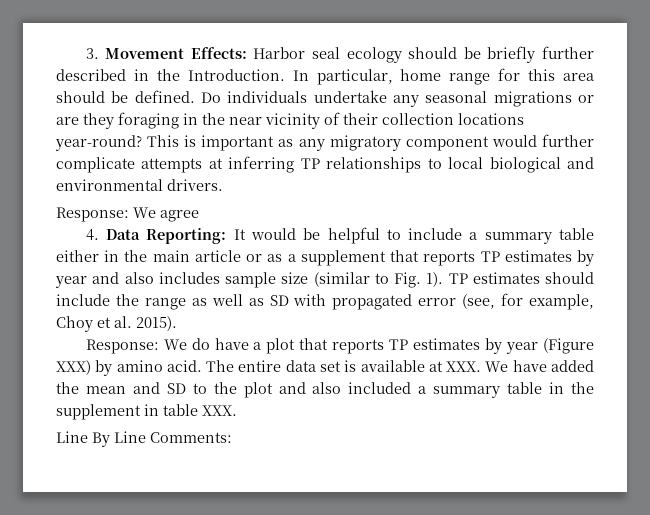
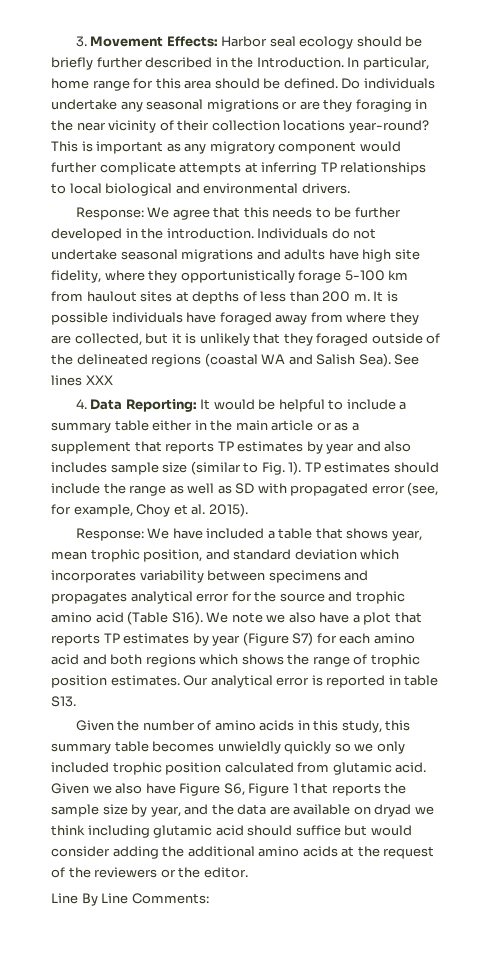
(199, 216) none -> [213,207,401,218] [51,228,377,241] [51,249,420,262] [51,270,409,283] [51,291,398,304] [51,312,419,325] [51,333,441,346] [51,353,420,367] [51,375,113,386] that this needs to be further developed in the introduction. Individuals do not undertake seasonal migrations and adults have high site fidelity, where they opportunistically forage 5-100 km from haulout sites at depths of less than 200 m. It is possible individuals have foraged away from where they are collected, but it is unlikely that they foraged outside of the delineated regions (coastal WA and Salish Sea). See lines XXX
[191,338,210,350] do -> [172,528,422,541] [51,549,400,562] [51,570,369,583] [51,591,405,604] [51,611,316,625] have included a table that shows year, mean trophic position, and standard deviation which incorporates variability between specimens and propagates analytical error for the source and trophic amino acid (Table S16). We note we also
[56,360,594,376] [56,382,594,398] [56,404,237,420] XXX) by amino acid. The entire data set is available at XXX. We have added the mean and SD to the plot and also included a summary table in the supplement in table XXX. -> [292,632,415,646] [51,654,420,667] [51,675,439,688] [51,696,76,707] [75,720,411,733] [51,741,405,754] [51,762,427,775] [51,783,407,796] [51,804,434,817] [51,825,412,838] [51,846,435,859] [51,867,248,878] S7) for each amino acid and both regions which shows the range of trophic position estimates. Our analytical error is reported in table S13. // Given the number of amino acids in this study, this summary table becomes unwieldly quickly so we only included trophic position calculated from glutamic acid. Given we also have Figure S6, Figure 1 that reports the sample size by year, and the data are available on dryad we think including glutamic acid should suffice but would consider adding the additional amino acids at the request of the reviewers or the editor.

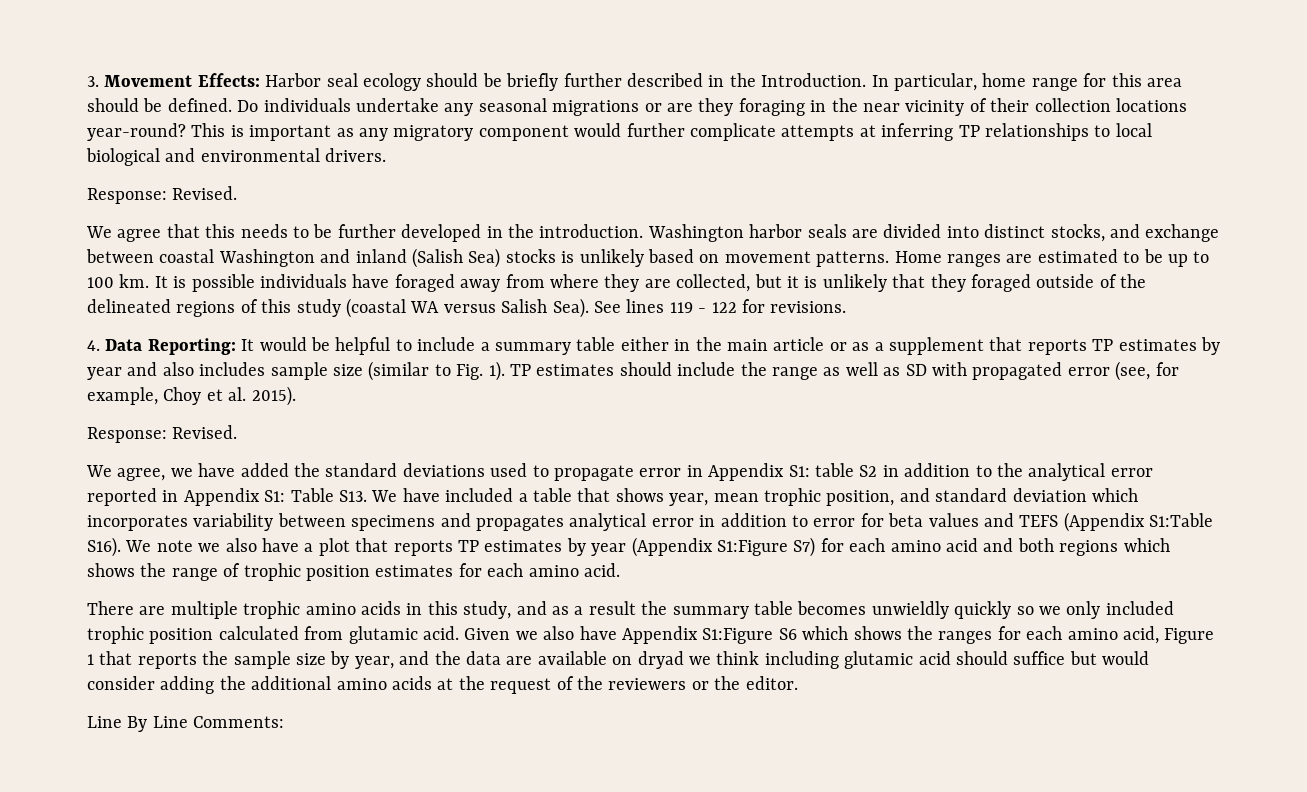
(144, 213) none -> [172,186,238,200] Revised. //
[257,228,377,239] [51,249,420,262] [51,270,409,283] [51,291,370,304] Individuals do not undertake seasonal migrations and adults have high site fidelity, where they opportunistically forage 5-100 km from haulout sites at depths of less than 200 m. -> [647,224,1220,242] [86,248,1210,268] [87,274,150,288] Washington harbor seals are divided into distinct stocks, and exchange between coastal Washington and inland (Salish Sea) stocks is unlikely based on movement patterns. Home ranges are estimated to be up to 100 km.
(202, 360) none -> [240,299,341,317] of this study
[288,354,313,365] and -> [443,304,496,313] versus
[85,375,113,385] XXX -> [669,299,847,313] 119 - 122 for revisions.
(144, 534) none -> [172,425,238,439] [86,463,1153,481] [87,488,367,506] Revised. // We agree, we have added the standard deviations used to propagate error in Appendix S1: table S2 in addition to the analytical error reported in Appendix S1: Table S13.
[231,591,405,604] [51,611,169,625] for the source and trophic amino acid (Table -> [699,512,1214,532] in addition to error for beta values and TEFS (Appendix S1:Table
[242,632,289,646] (Figure -> [631,537,788,557] (Appendix S1:Figure
[110,675,439,688] [51,696,76,707] [75,720,212,731] estimates. Our analytical error is reported in table S13. // Given the number of -> [375,563,620,577] [87,601,301,619] estimates for each amino acid. // There are multiple trophic
[385,720,411,731] this -> [516,601,668,615] and as a result the
[179,783,245,796] Figure S6, -> [621,626,1159,644] Appendix S1:Figure S6 which shows the ranges for each amino acid,

